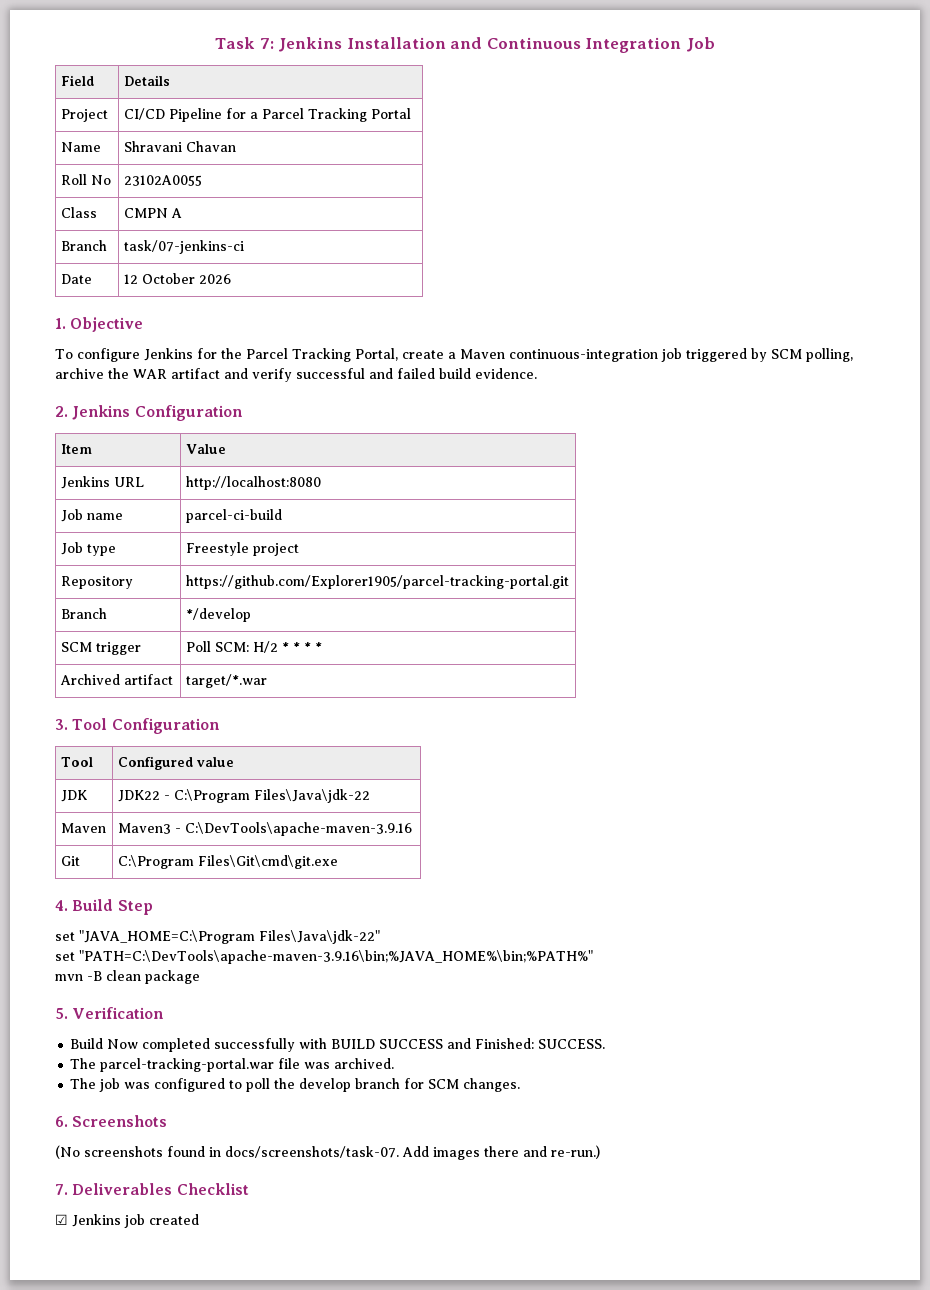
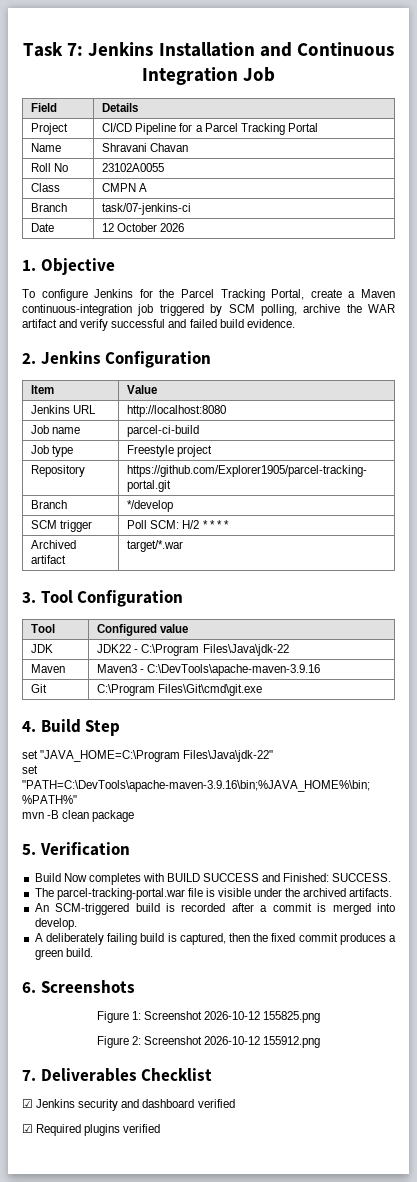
[142,1038,296,1052] completed successfully -> [88,873,141,885] completes
[304,1058,395,1069] [70,1078,521,1092] [55,1115,168,1127] [55,1145,600,1160] was archived. // The job was configured to poll the develop branch for SCM changes. // 6. Screenshots // (No screenshots found in docs/screenshots/task-07. Add images there and re-run.) -> [205,888,393,897] [34,903,396,915] [34,918,77,930] [34,933,396,945] [34,948,93,960] [22,980,135,993] [96,1011,321,1023] [96,1036,321,1048] is visible under the archived artifacts. // An SCM-triggered build is recorded after a commit is merged into develop. // A deliberately failing build is captured, then the fixed commit produces a green build. // 6. Screenshots // Figure 1: Screenshot 2026-10-12 155825.png // Figure 2: Screenshot 2026-10-12 155912.png
[124,1214,199,1228] job created -> [78,1099,235,1111] [22,1124,161,1136] security and dashboard verified // ☑ Required plugins verified

